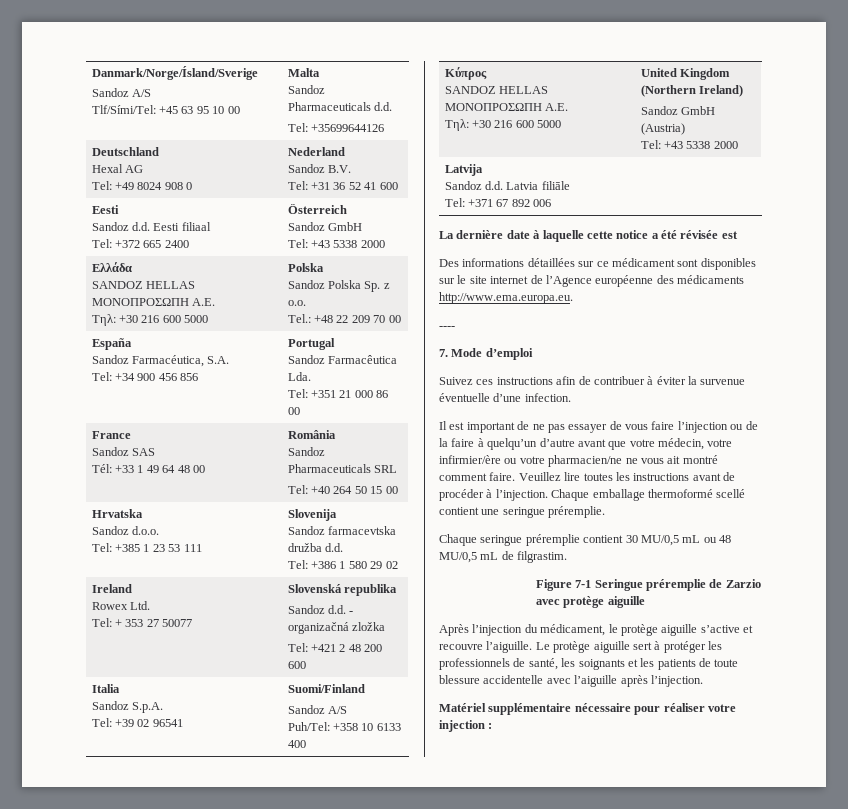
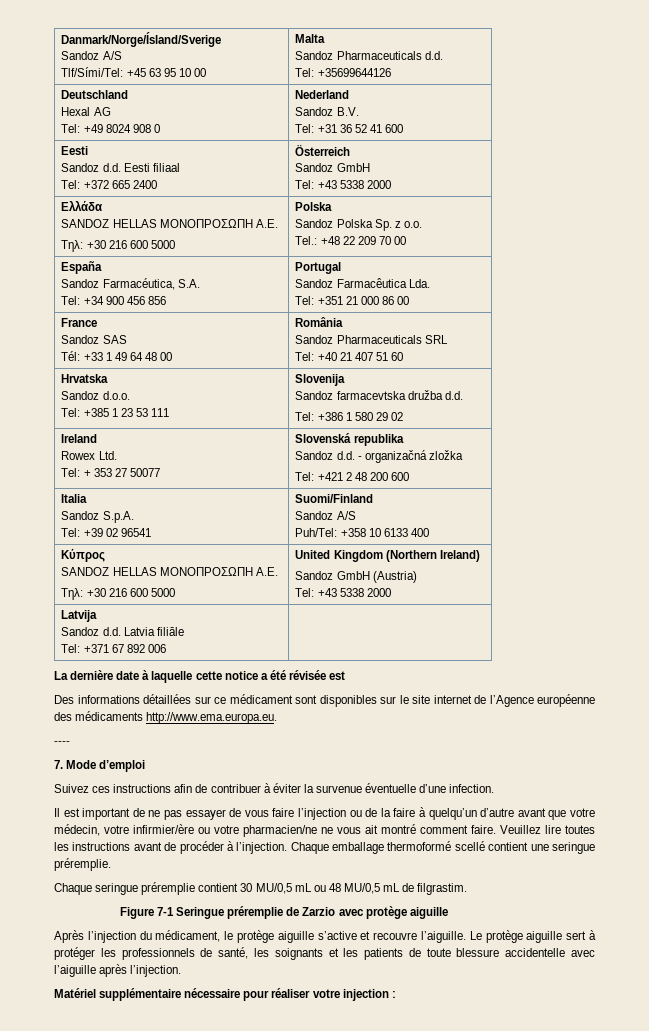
[333,486,398,494] 264 50 15 00 -> [339,352,403,361] 21 407 51 60

